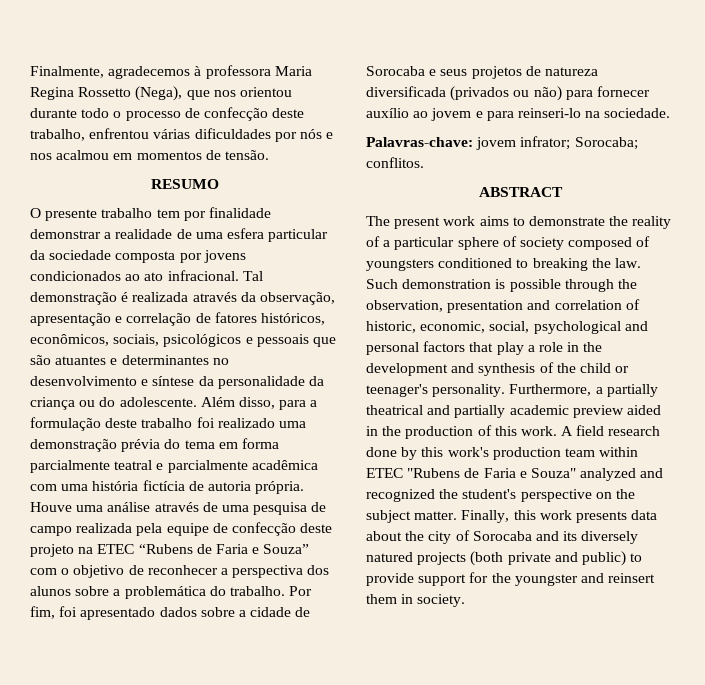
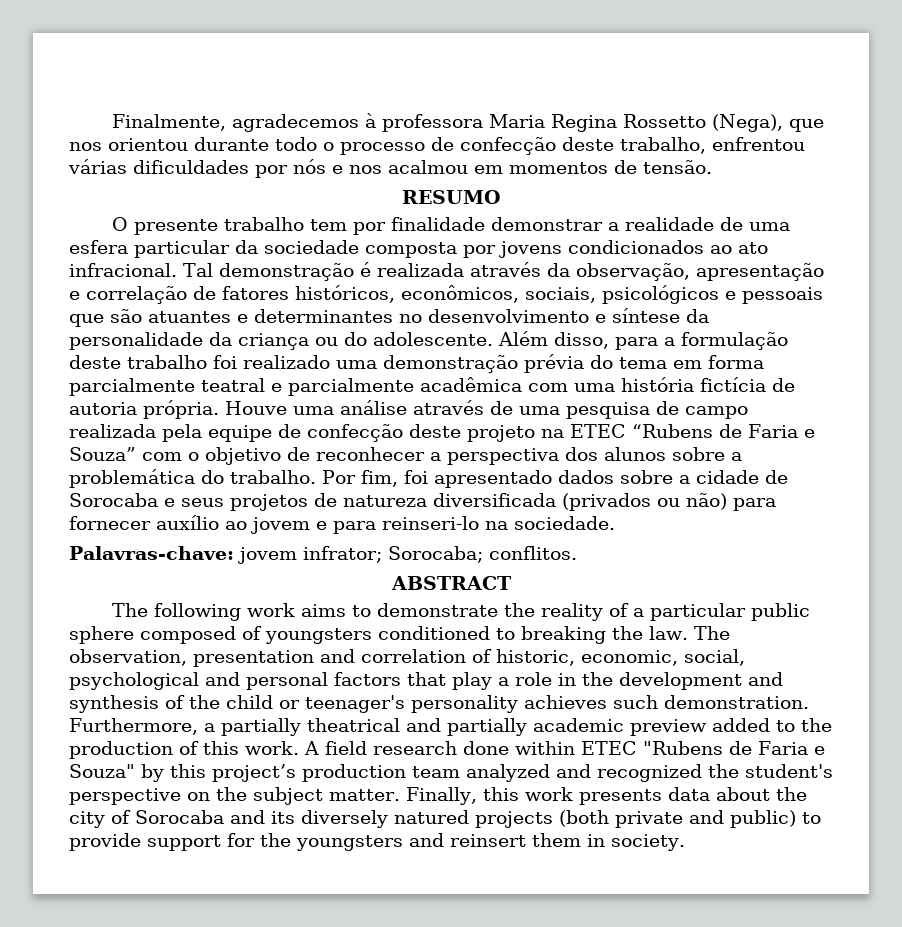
[394,217,441,229] present -> [153,603,241,621] following
[457,236,564,250] sphere of society -> [750,603,810,621] [69,626,134,644] public sphere
[366,279,637,292] Such demonstration is possible through the -> [693,626,730,640] The
[432,384,506,397] personality. -> [411,695,809,713] personality achieves such demonstration.
[626,405,661,415] [366,426,378,436] aided in -> [712,718,795,732] added to
[401,447,595,460] by this work's production team -> (509, 748) none
(576, 473) none -> [141,764,460,782] by this project’s production team
[514,574,578,586] youngster -> [296,835,403,851] youngsters

